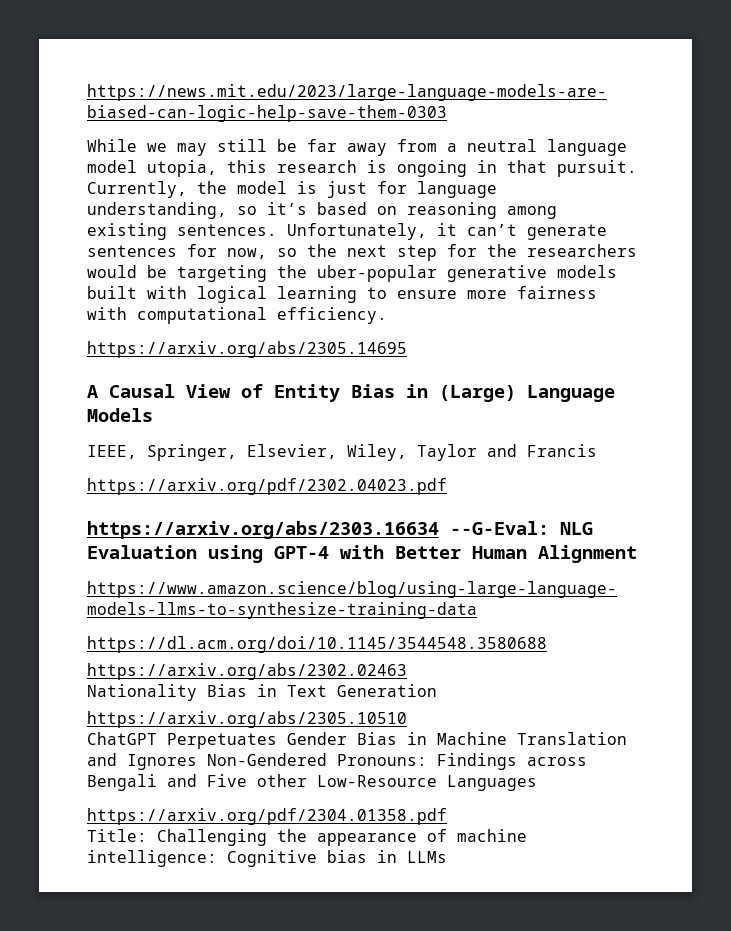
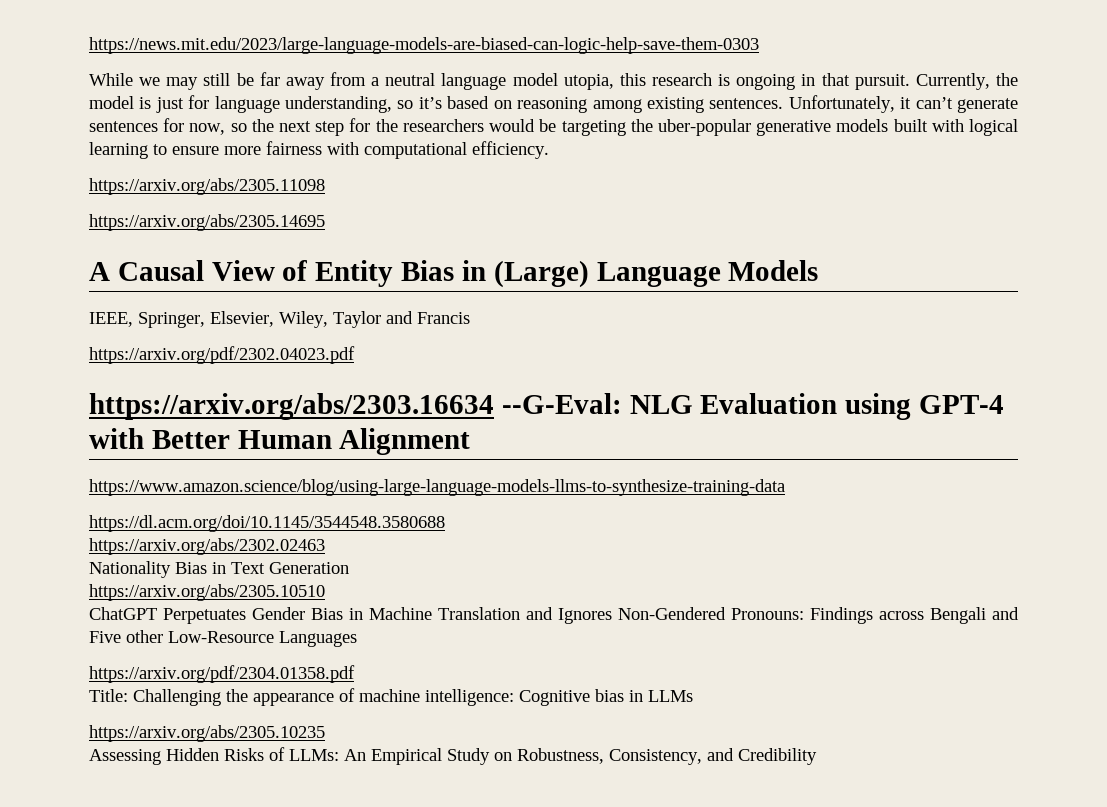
(387, 315) none -> [89,178,325,195] // https://arxiv.org/abs/2305.11098
(447, 857) none -> [89,725,325,742] [89,747,817,765] // https://arxiv.org/abs/2305.10235 // Assessing Hidden Risks of LLMs: An Empirical Study on Robustness, Consistency, and Credibility

